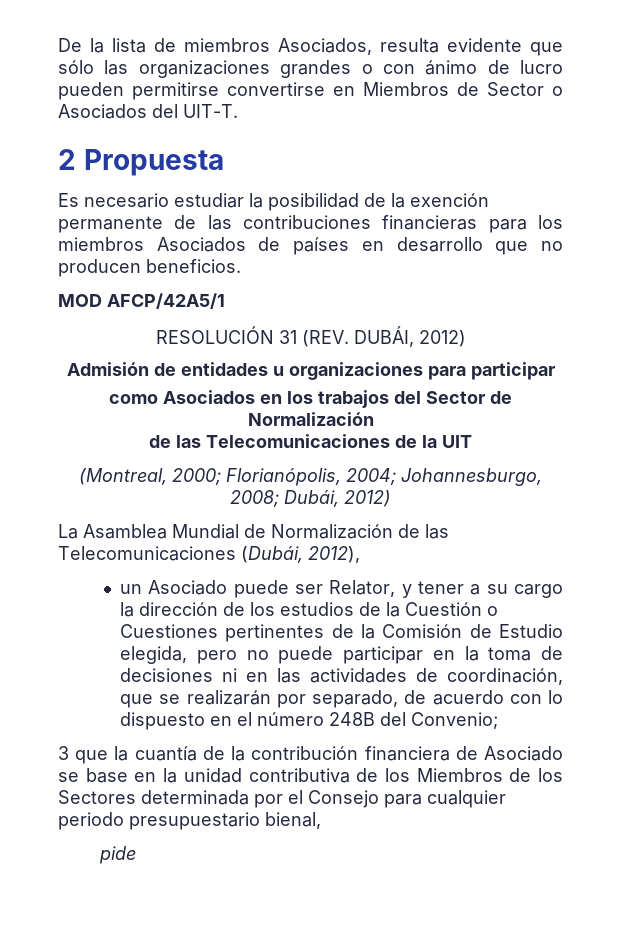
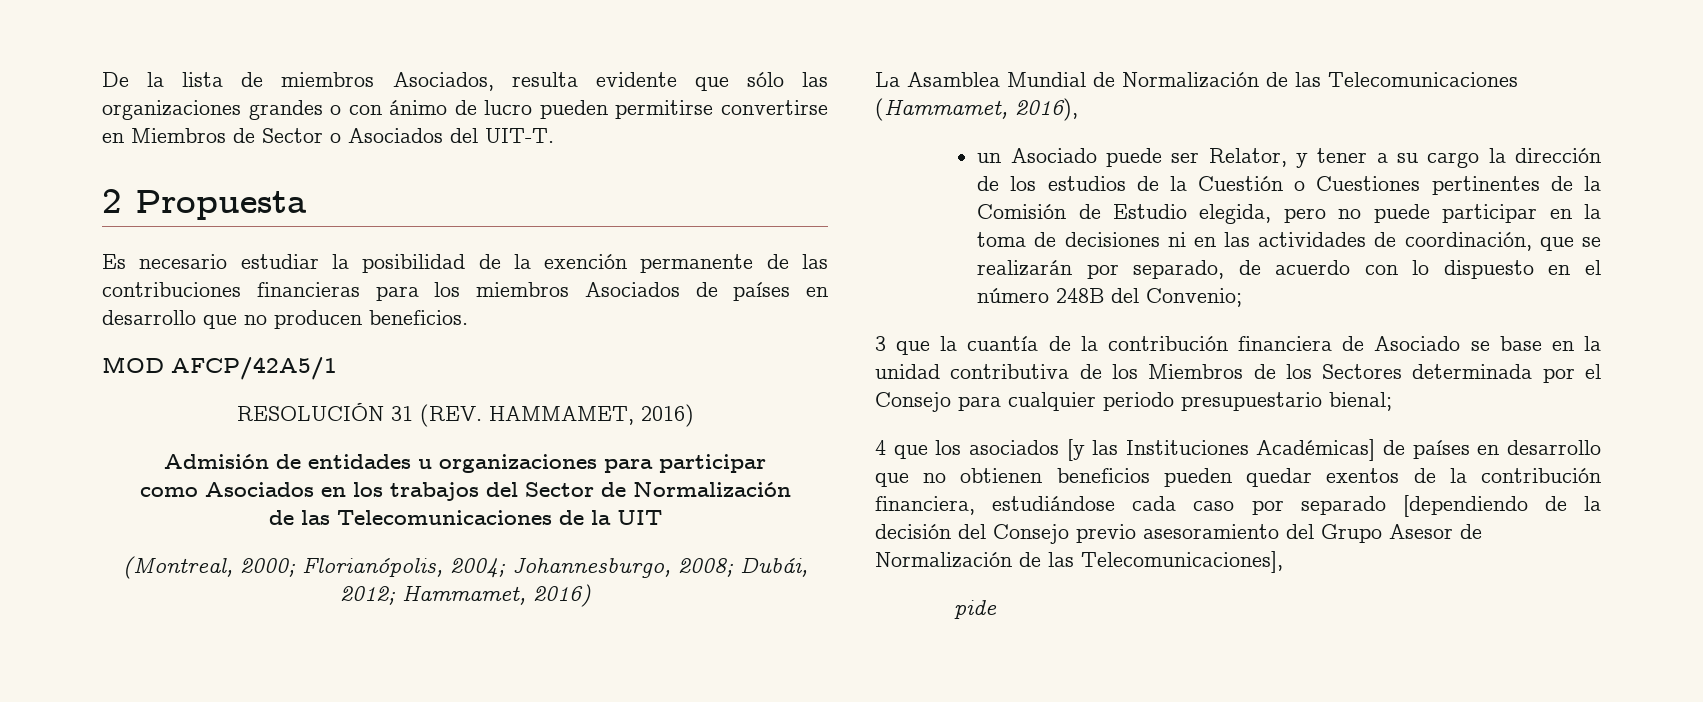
[353,326,466,347] DUBÁI, 2012) -> [488,404,694,427] HAMMAMET, 2016)
[344,490,391,507] 2012) -> [339,584,591,607] 2012; Hammamet, 2016)
[241,546,360,563] (Dubái, 2012), -> [875,98,1078,121] (Hammamet, 2016),
[265,812,321,829] bienal, -> [1329,392,1392,411] [875,439,1601,461] [875,468,1601,487] [875,495,1601,517] [875,524,1482,544] [875,551,1283,573] bienal; // 4 que los asociados [y las Instituciones Académicas] de países en desarrollo que no obtienen beneficios pueden quedar exentos de la contribución financiera, estudiándose cada caso por separado [dependiendo de la decisión del Consejo previo asesoramiento del Grupo Asesor de Normalización de las Telecomunicaciones],

